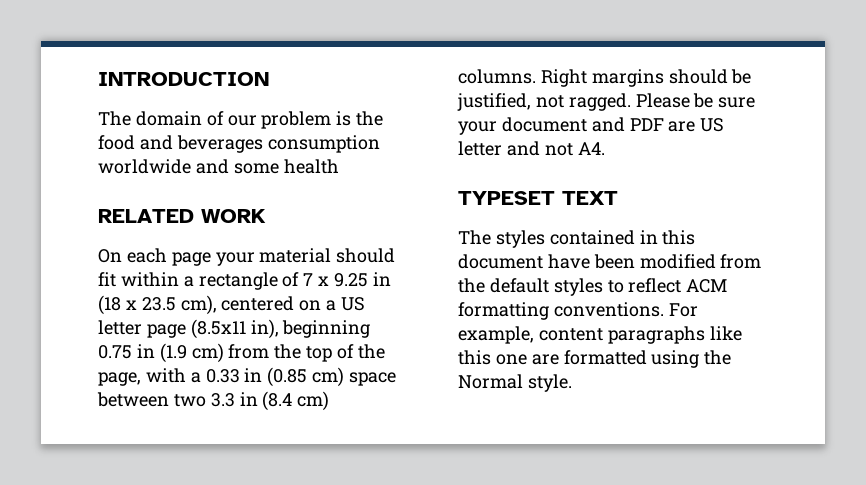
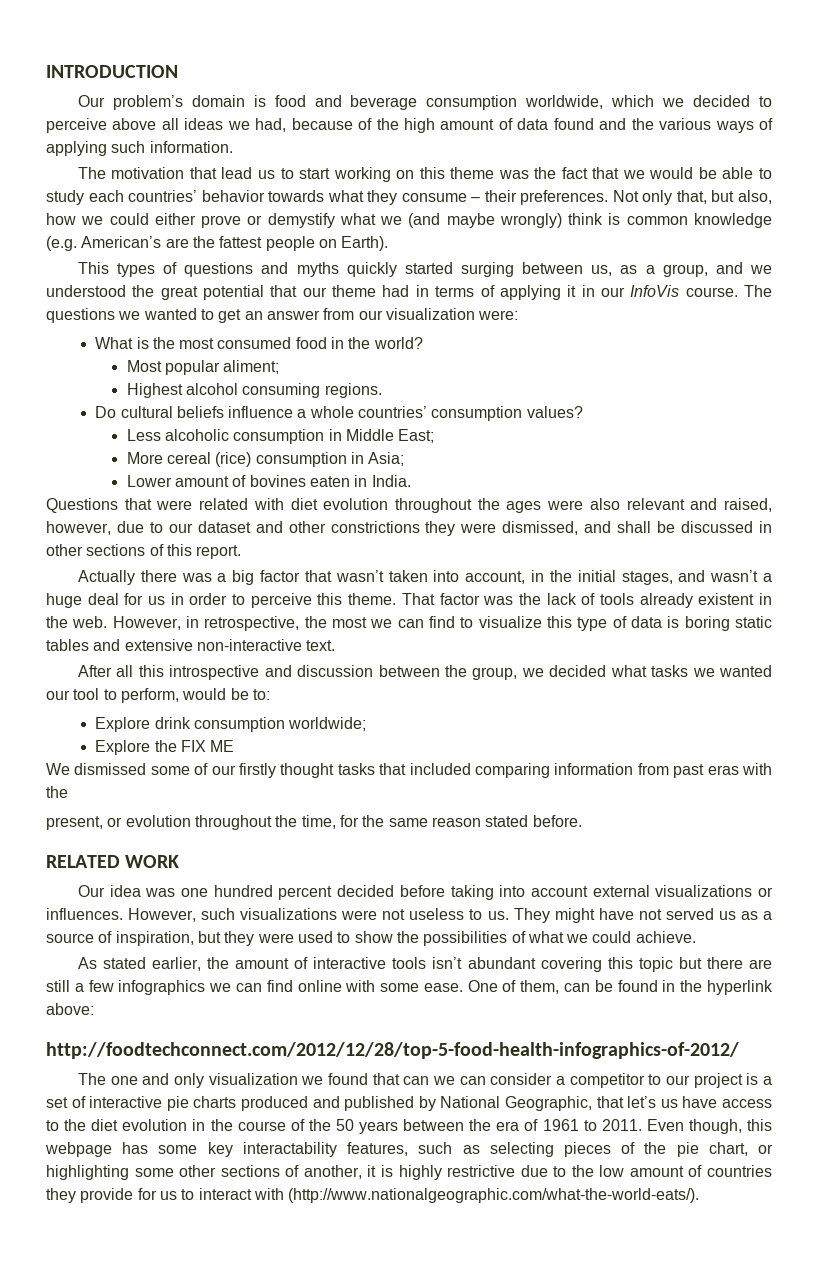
[98,111,384,129] [98,135,380,153] [98,159,339,174] [98,209,266,223] [98,248,396,266] [98,272,391,290] [98,295,366,315] [98,319,371,339] [98,343,385,363] [98,367,397,387] [97,391,330,411] [458,69,752,87] [457,93,756,111] [458,117,725,135] [458,141,605,156] [458,191,618,205] [458,230,696,248] [458,254,762,269] [458,278,728,296] [458,302,698,320] [458,326,742,344] [458,350,732,368] [458,374,572,392] The domain of our problem is the food and beverages consumption worldwide and some health // RELATED WORK // On each page your material should fit within a rectangle of 7 x 9.25 in (18 x 23.5 cm), centered on a US letter page (8.5x11 in), beginning 0.75 in (1.9 cm) from the top of the page, with a 0.33 in (0.85 cm) space between two 3.3 in (8.4 cm) columns. Right margins should be justified, not ragged. Please be sure your document and PDF are US letter and not A4. // TYPESET TEXT // The styles contained in this document have been modified from the default styles to reflect ACM formatting conventions. For example, content paragraphs like this one are formatted using the Normal style. -> [77,95,772,110] [46,118,774,133] [46,141,233,156] [77,167,773,182] [46,190,772,205] [46,213,772,228] [46,236,389,251] [77,262,772,277] [46,285,773,300] [46,308,519,323] [95,337,423,349] [126,360,280,375] [126,383,382,398] [95,406,583,421] [126,429,435,444] [126,452,405,467] [126,475,411,487] [46,498,772,513] [46,521,773,536] [46,544,242,559] [77,570,772,585] [46,593,773,608] [46,616,773,631] [46,639,336,651] [77,665,772,680] [46,688,270,703] [95,717,367,732] [95,740,235,755] [46,763,772,778] [46,786,68,798] [46,815,582,830] [46,855,180,868] [77,885,774,900] [46,908,772,923] [46,931,696,946] [77,957,773,972] [46,980,773,995] [46,1003,94,1015] [46,1042,739,1059] [77,1073,772,1088] [46,1096,773,1111] [46,1119,773,1134] [45,1142,773,1157] [46,1165,772,1180] [46,1188,700,1203] Our problem’s domain is food and beverage consumption worldwide, which we decided to perceive above all ideas we had, because of the high amount of data found and the various ways of applying such information. // The motivation that lead us to start working on this theme was the fact that we would be able to study each countries’ behavior towards what they consume – their preferences. Not only that, but also, how we could either prove or demystify what we (and maybe wrongly) think is common knowledge (e.g. American’s are the fattest people on Earth). // This types of questions and myths quickly started surging between us, as a group, and we understood the great potential that our theme had in terms of applying it in our InfoVis course. The questions we wanted to get an answer from our visualization were: // What is the most consumed food in the world? // Most popular aliment; // Highest alcohol consuming regions. // Do cultural beliefs influence a whole countries’ consumption values? // Less alcoholic consumption in Middle East; // More cereal (rice) consumption in Asia; // Lower amount of bovines eaten in India. // Questions that were related with diet evolution throughout the ages were also relevant and raised, however, due to our dataset and other constrictions they were dismissed, and shall be discussed in other sections of this report. // Actually there was a big factor that wasn’t taken into account, in the initial stages, and wasn’t a huge deal for us in order to perceive this theme. That factor was the lack of tools already existent in the web. However, in retrospective, the most we can find to visualize this type of data is boring static tables and extensive non-interactive text. // After all this introspective and discussion between the group, we decided what tasks we wanted our tool to perform, would be to: // Explore drink consumption worldwide; // Explore the FIX ME // We dismissed some of our firstly thought tasks that included comparing information from past eras with the // present, or evolution throughout the time, for the same reason stated before. // RELATED WORK // Our idea was one hundred percent decided before taking into account external visualizations or influences. However, such visualizations were not useless to us. They might have not served us as a source of inspiration, but they were used to show the possibilities of what we could achieve. // As stated earlier, the amount of interactive tools isn’t abundant covering this topic but there are still a few infographics we can find online with some ease. One of them, can be found in the hyperlink above: // http://foodtechconnect.com/2012/12/28/top-5-food-health-infographics-of-2012/ // The one and only visualization we found that can we can consider a competitor to our project is a set of interactive pie charts produced and published by National Geographic, that let’s us have access to the diet evolution in the course of the 50 years between the era of 1961 to 2011. Even though, this webpage has some key interactability features, such as selecting pieces of the pie chart, or highlighting some other sections of another, it is highly restrictive due to the low amount of countries they provide for us to interact with (http://www.nationalgeographic.com/what-the-world-eats/).

